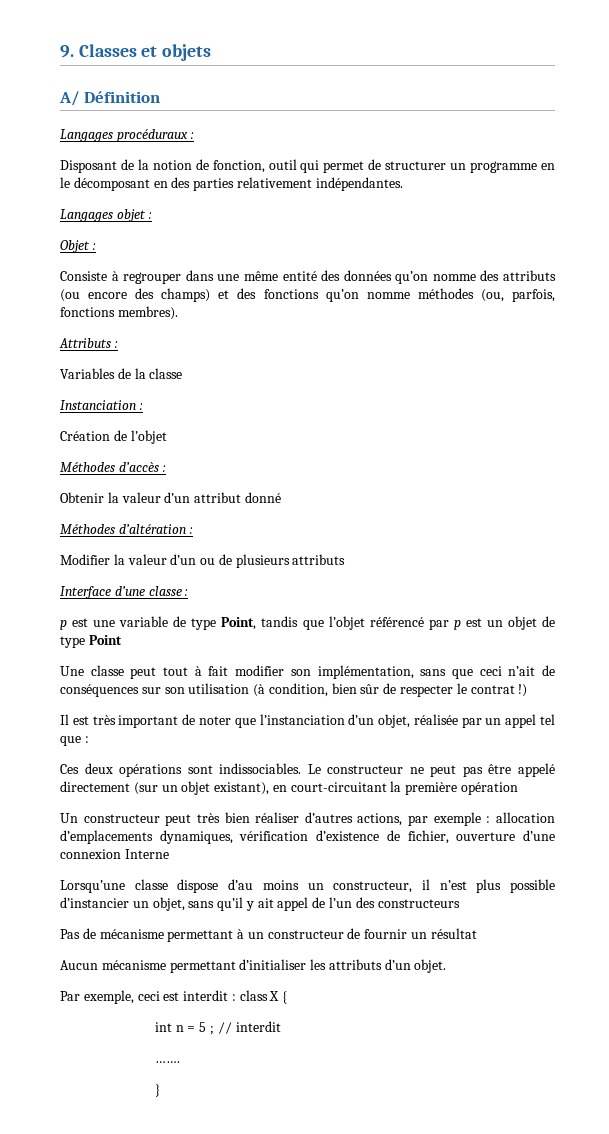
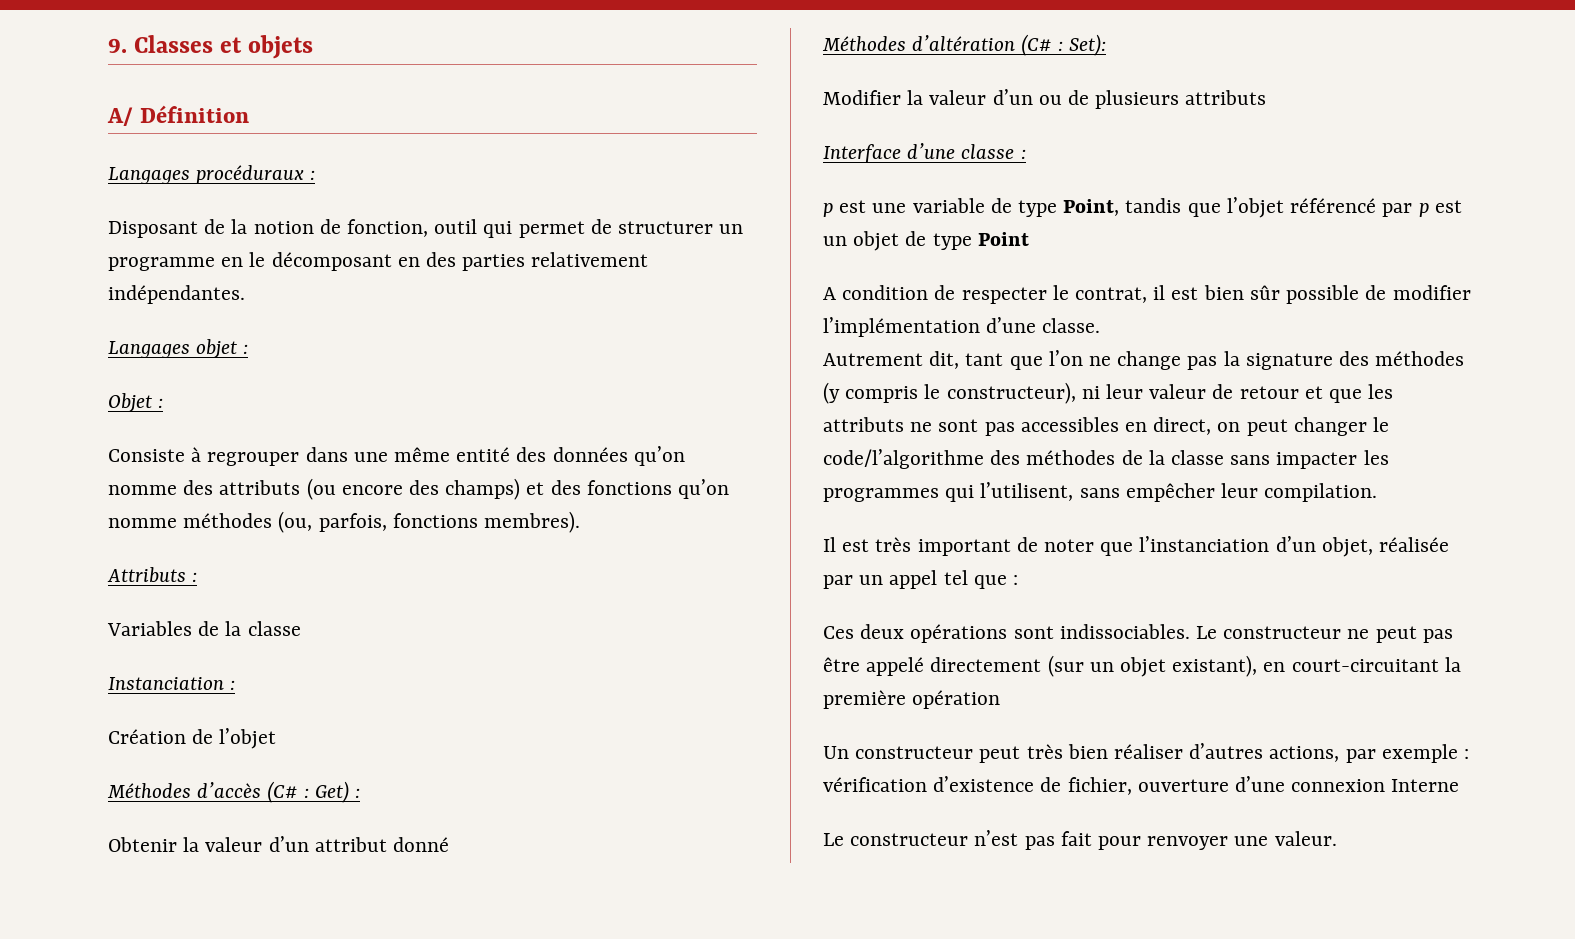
(159, 467) none -> [267,781,349,803] (C# : Get)
[189,527,193,534] : -> [1021,34,1106,56] (C# : Set):
[60,665,555,679] [60,683,528,697] Une classe peut tout à fait modifier son implémentation, sans que ceci n’ait de conséquences sur son utilisation (à condition, bien sûr de respecter le contrat !) -> [823,285,1471,304] [823,317,1101,337] [823,350,1465,370] [823,382,1394,404] [823,417,1390,436] [823,449,1389,469] [823,482,1378,502] A condition de respecter le contrat, il est bien sûr possible de modifier l’implémentation d’une classe. // Autrement dit, tant que l’on ne change pas la signature des méthodes (y compris le constructeur), ni leur valeur de retour et que les attributs ne sont pas accessibles en direct, on peut changer le code/l’algorithme des méthodes de la classe sans impacter les programmes qui l’utilisent, sans empêcher leur compilation.
[495,812,555,823] [60,830,233,844] allocation d’emplacements dynamiques, -> (1470, 754) none
[60,879,555,893] [60,897,460,911] [60,928,477,942] [60,959,447,973] [60,990,288,1004] [154,1021,281,1035] [154,1061,180,1063] [154,1084,160,1097] Lorsqu’une classe dispose d’au moins un constructeur, il n’est plus possible d’instancier un objet, sans qu’il y ait appel de l’un des constructeurs // Pas de mécanisme permettant à un constructeur de fournir un résultat // Aucun mécanisme permettant d’initialiser les attributs d’un objet. // Par exemple, ceci est interdit : class X { // int n = 5 ; // interdit // ……. // } -> [823,830,1337,850] Le constructeur n’est pas fait pour renvoyer une valeur.

